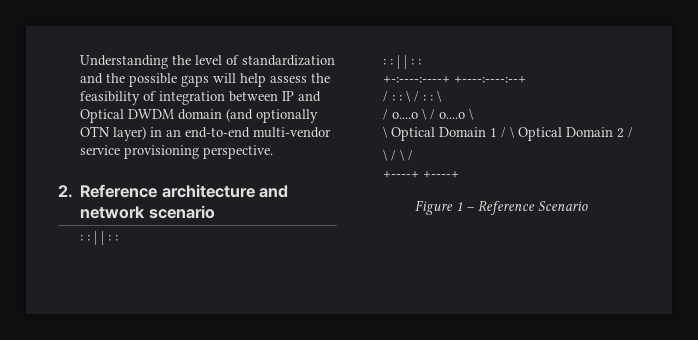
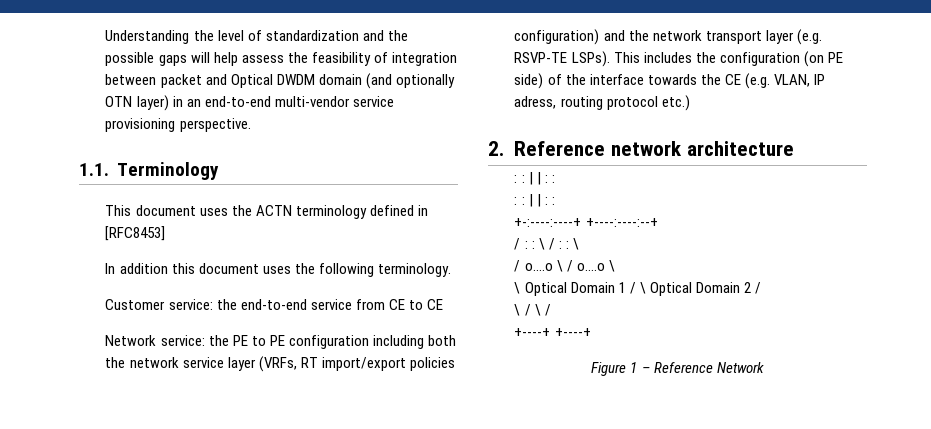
[281,91,294,101] IP -> [160,74,202,88] packet
[58,184,289,198] [80,205,215,219] 2. Reference architecture and network scenario -> [79,162,219,180] [105,205,428,219] [105,226,166,241] [105,263,451,277] [105,299,443,310] [105,335,456,349] [105,356,455,372] [514,29,822,45] [514,51,843,67] [514,73,825,89] [514,95,690,111] [488,141,794,156] 1.1. Terminology // This document uses the ACTN terminology defined in [RFC8453] // In addition this document uses the following terminology. // Customer service: the end-to-end service from CE to CE // Network service: the PE to PE configuration including both the network service layer (VRFs, RT import/export policies configuration) and the network transport layer (e.g. RSVP-TE LSPs). This includes the configuration (on PE side) of the interface towards the CE (e.g. VLAN, IP adress, routing protocol etc.) // 2. Reference network architecture
[537,201,588,211] Scenario -> [716,362,764,373] Network

